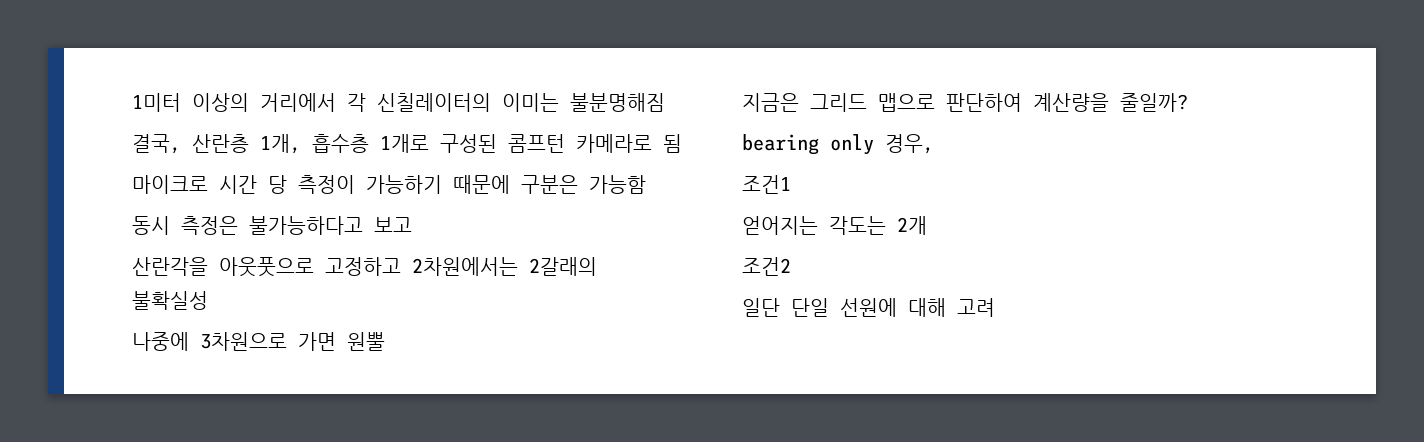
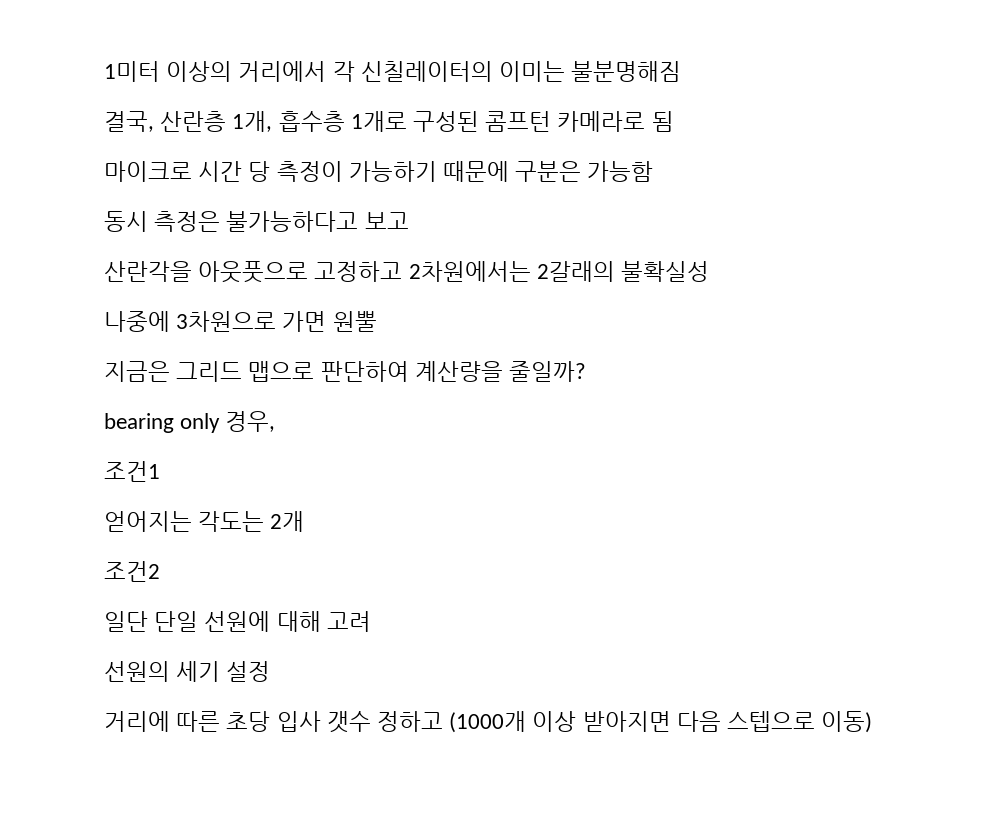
(995, 307) none -> [104,661,271,682] [104,711,873,733] // 선원의 세기 설정 // 거리에 따른 초당 입사 갯수 정하고 (1000개 이상 받아지면 다음 스텝으로 이동)

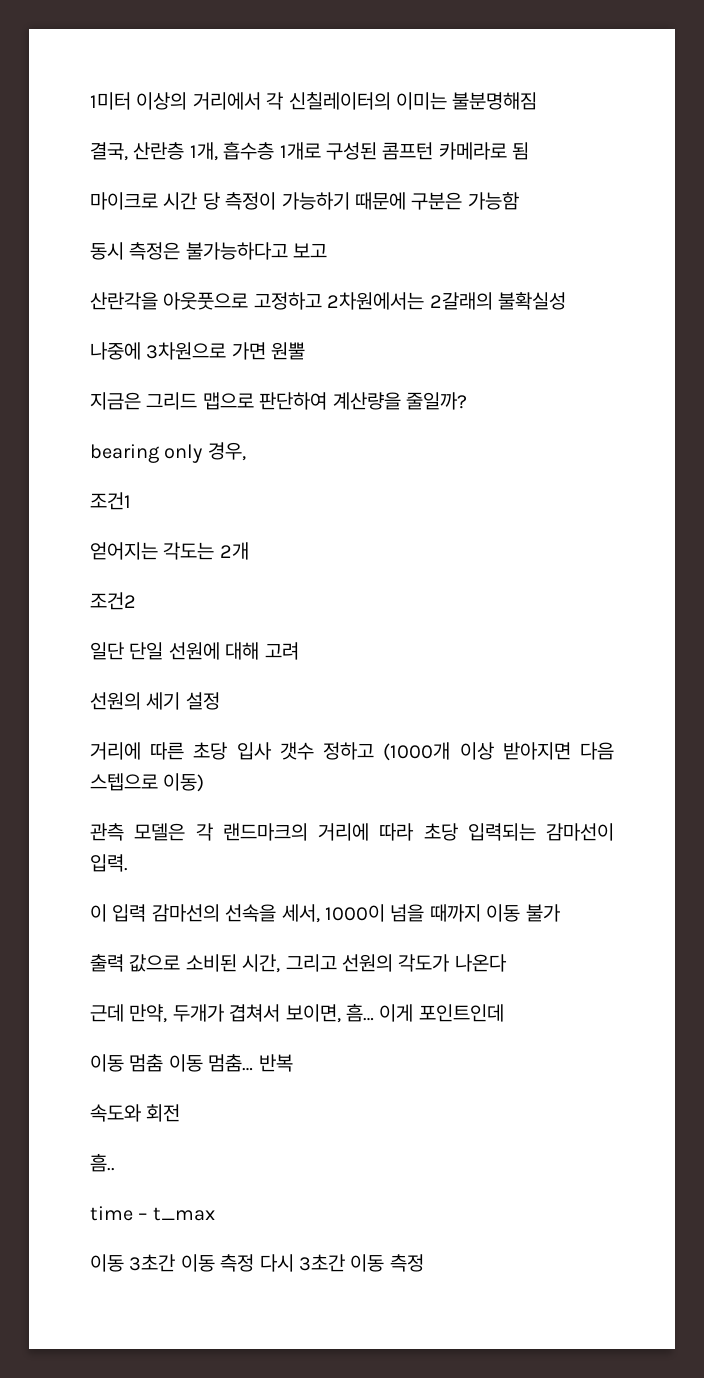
(873, 722) none -> [90,823,614,841] [90,854,128,872] [90,904,560,923] [90,954,507,973] [90,1003,504,1023] [90,1054,293,1072] [90,1104,181,1122] [90,1153,115,1172] [90,1206,215,1221] [90,1254,424,1272] // 관측 모델은 각 랜드마크의 거리에 따라 초당 입력되는 감마선이 입력. // 이 입력 감마선의 선속을 세서, 1000이 넘을 때까지 이동 불가 // 출력 값으로 소비된 시간, 그리고 선원의 각도가 나온다 // 근데 만약, 두개가 겹쳐서 보이면, 흠… 이게 포인트인데 // 이동 멈춤 이동 멈춤… 반복 // 속도와 회전 // 흠.. // time – t_max // 이동 3초간 이동 측정 다시 3초간 이동 측정

